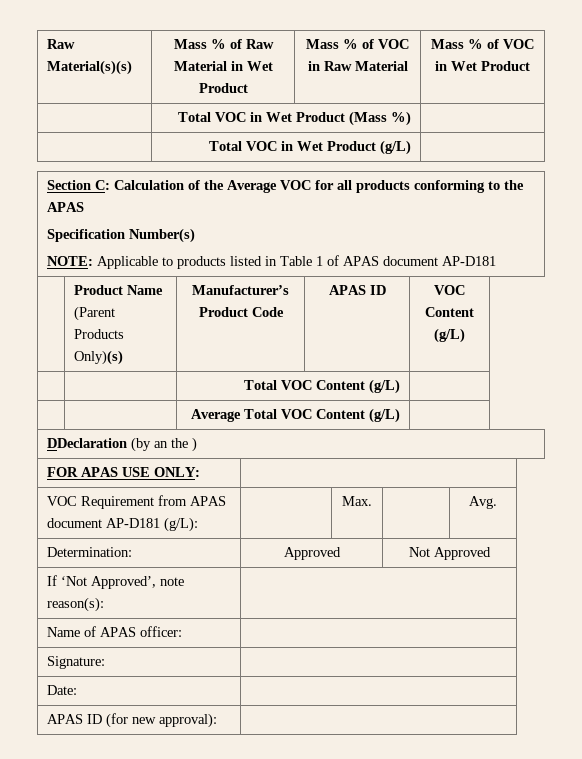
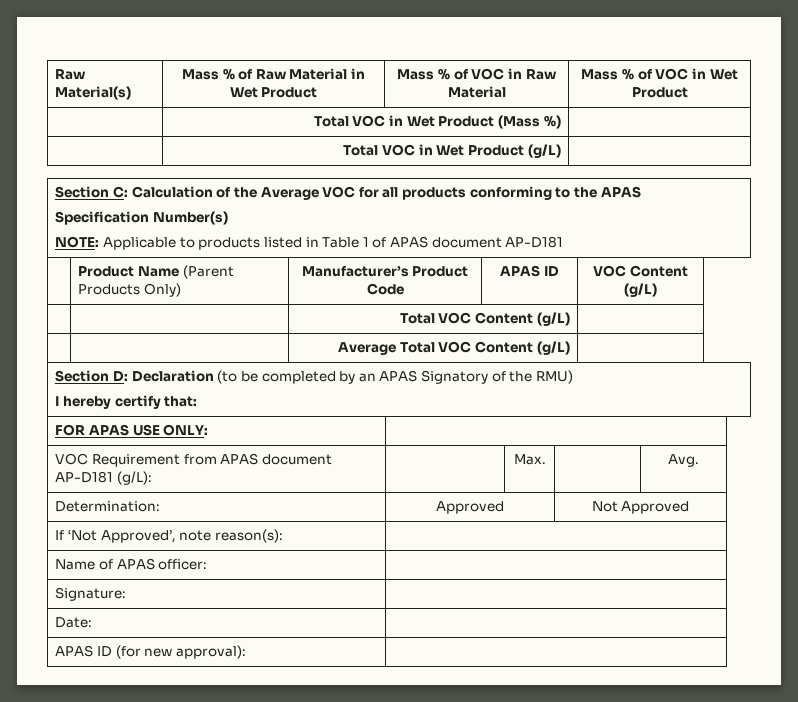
[46,39,75,49] [46,60,132,75] Raw Material(s)(s) -> [55,69,87,80] [55,86,132,100] Raw Material(s)
[73,350,123,365] Only)(s) -> [143,283,181,297] Only)
[46,437,197,452] DDeclaration (by an the ) -> [55,370,574,384] [55,395,198,409] Section D: Declaration (to be completed by an APAS Signatory of the RMU) // I hereby certify that:

